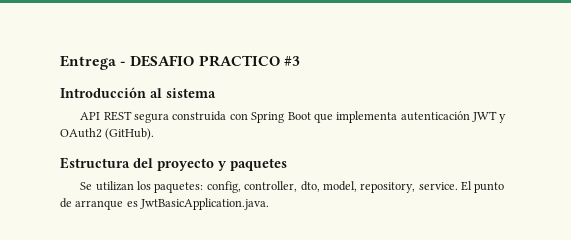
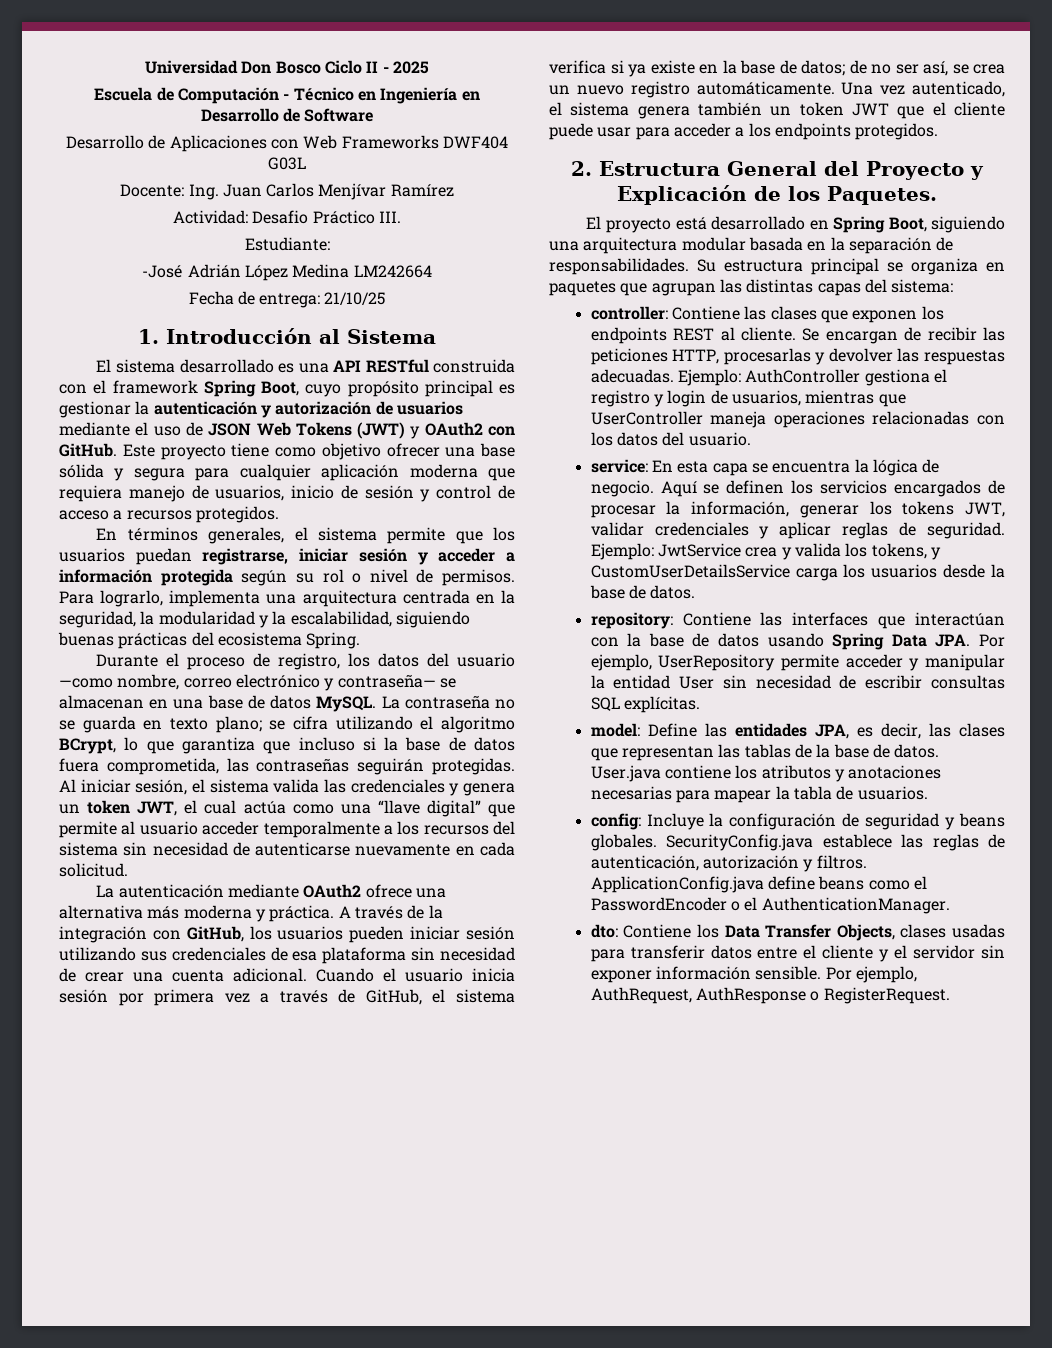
[60,55,300,70] [60,87,216,98] [80,111,507,123] [60,128,155,140] [60,157,287,171] [80,181,505,193] [60,198,270,210] Entrega - DESAFIO PRACTICO #3 // Introducción al sistema // API REST segura construida con Spring Boot que implementa autenticación JWT y OAuth2 (GitHub). // Estructura del proyecto y paquetes // Se utilizan los paquetes: config, controller, dto, model, repository, service. El punto de arranque es JwtBasicApplication.java. -> [145,60,429,74] [94,87,480,104] [200,108,374,122] [66,135,508,152] [268,157,306,170] [120,183,454,200] [173,210,401,224] [244,237,330,251] [142,264,432,281] [188,291,386,308] [138,328,436,344] [96,359,515,373] [59,380,515,397] [59,401,463,418] [59,422,515,439] [59,443,515,460] [59,464,515,481] [59,485,515,502] [59,506,279,523] [96,527,515,544] [59,548,515,565] [59,569,515,586] [59,590,515,607] [59,611,470,628] [58,632,361,649] [96,653,515,670] [59,674,456,691] [59,695,515,712] [59,716,515,733] [59,737,515,754] [59,758,515,775] [59,779,515,796] [59,800,515,817] [59,821,515,838] [59,842,515,856] [59,863,128,877] [96,884,447,898] [59,905,443,922] [59,926,515,943] [59,947,515,964] [59,968,515,982] [59,989,515,1006] [549,60,1005,77] [549,81,1005,98] [549,102,1005,119] [549,123,939,140] [571,161,984,180] [617,185,937,205] [586,216,1005,233] [549,237,954,254] [549,258,1005,275] [549,279,954,296] [590,306,944,323] [590,327,1005,344] [590,348,1006,365] [590,369,947,386] [590,390,906,407] [590,411,1005,428] [590,432,751,446] [590,459,940,476] [590,480,1005,497] [590,501,1005,518] [590,522,1005,539] [590,543,941,560] [590,564,1005,581] [589,585,696,599] [590,612,1006,629] [590,633,1006,650] [590,654,1005,671] [590,675,1005,689] [590,696,701,713] [590,723,1005,739] [590,744,940,761] [590,765,942,782] [590,786,928,803] [590,813,1005,830] [590,834,1005,851] [590,855,867,872] [590,876,927,893] [590,897,950,914] [590,924,1005,941] [590,945,1005,962] [590,966,917,983] [590,987,950,1004] Universidad Don Bosco Ciclo II - 2025 // Escuela de Computación - Técnico en Ingeniería en Desarrollo de Software // Desarrollo de Aplicaciones con Web Frameworks DWF404 G03L // Docente: Ing. Juan Carlos Menjívar Ramírez // Actividad: Desafio Práctico III. // Estudiante: // -José Adrián López Medina LM242664 // Fecha de entrega: 21/10/25 // 1. Introducción al Sistema // El sistema desarrollado es una API RESTful construida con el framework Spring Boot, cuyo propósito principal es gestionar la autenticación y autorización de usuarios mediante el uso de JSON Web Tokens (JWT) y OAuth2 con GitHub. Este proyecto tiene como objetivo ofrecer una base sólida y segura para cualquier aplicación moderna que requiera manejo de usuarios, inicio de sesión y control de acceso a recursos protegidos. // En términos generales, el sistema permite que los usuarios puedan registrarse, iniciar sesión y acceder a información protegida según su rol o nivel de permisos. Para lograrlo, implementa una arquitectura centrada en la seguridad, la modularidad y la escalabilidad, siguiendo buenas prácticas del ecosistema Spring. // Durante el proceso de registro, los datos del usuario —como nombre, correo electrónico y contraseña— se almacenan en una base de datos MySQL. La contraseña no se guarda en texto plano; se cifra utilizando el algoritmo BCrypt, lo que garantiza que incluso si la base de datos fuera comprometida, las contraseñas seguirán protegidas. Al iniciar sesión, el sistema valida las credenciales y genera un token JWT, el cual actúa como una “llave digital” que permite al usuario acceder temporalmente a los recursos del sistema sin necesidad de autenticarse nuevamente en cada solicitud. // La autenticación mediante OAuth2 ofrece una alternativa más moderna y práctica. A través de la integración con GitHub, los usuarios pueden iniciar sesión utilizando sus credenciales de esa plataforma sin necesidad de crear una cuenta adicional. Cuando el usuario inicia sesión por primera vez a través de GitHub, el sistema verifica si ya existe en la base de datos; de no ser así, se crea un nuevo registro automáticamente. Una vez autenticado, el sistema genera también un token JWT que el cliente puede usar para acceder a los endpoints protegidos. // 2. Estructura General del Proyecto y Explicación de los Paquetes. // El proyecto está desarrollado en Spring Boot, siguiendo una arquitectura modular basada en la separación de responsabilidades. Su estructura principal se organiza en paquetes que agrupan las distintas capas del sistema: // controller: Contiene las clases que exponen los endpoints REST al cliente. Se encargan de recibir las peticiones HTTP, procesarlas y devolver las respuestas adecuadas. Ejemplo: AuthController gestiona el registro y login de usuarios, mientras que UserController maneja operaciones relacionadas con los datos del usuario. // service: En esta capa se encuentra la lógica de negocio. Aquí se definen los servicios encargados de procesar la información, generar los tokens JWT, validar credenciales y aplicar reglas de seguridad. Ejemplo: JwtService crea y valida los tokens, y CustomUserDetailsService carga los usuarios desde la base de datos. // repository: Contiene las interfaces que interactúan con la base de datos usando Spring Data JPA. Por ejemplo, UserRepository permite acceder y manipular la entidad User sin necesidad de escribir consultas SQL explícitas. // model: Define las entidades JPA, es decir, las clases que representan las tablas de la base de datos. User.java contiene los atributos y anotaciones necesarias para mapear la tabla de usuarios. // config: Incluye la configuración de seguridad y beans globales. SecurityConfig.java establece las reglas de autenticación, autorización y filtros. ApplicationConfig.java define beans como el PasswordEncoder o el AuthenticationManager. // dto: Contiene los Data Transfer Objects, clases usadas para transferir datos entre el cliente y el servidor sin exponer información sensible. Por ejemplo, AuthRequest, AuthResponse o RegisterRequest.

